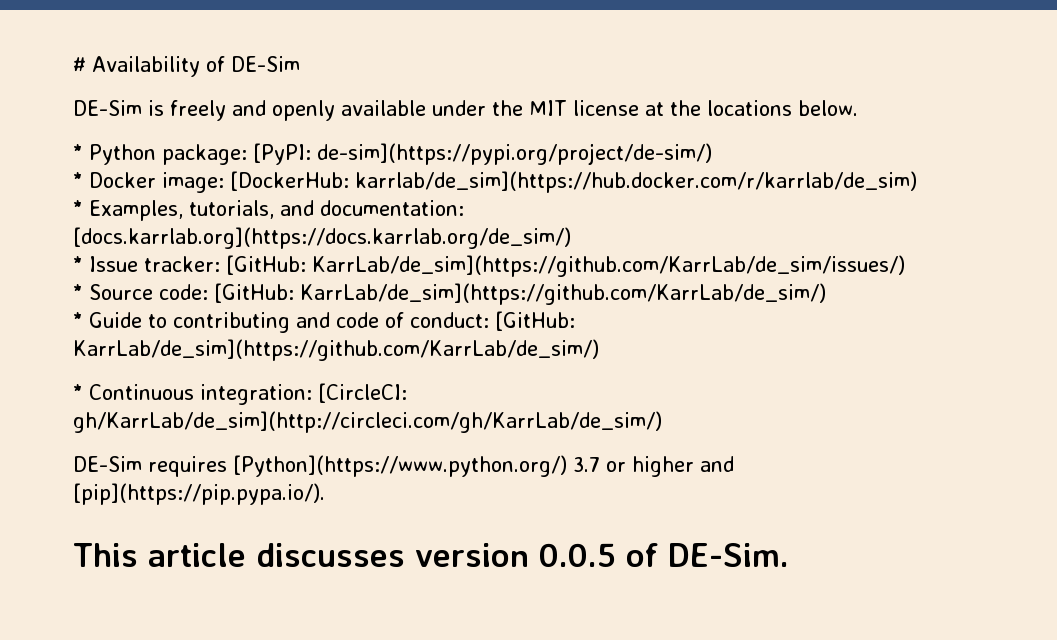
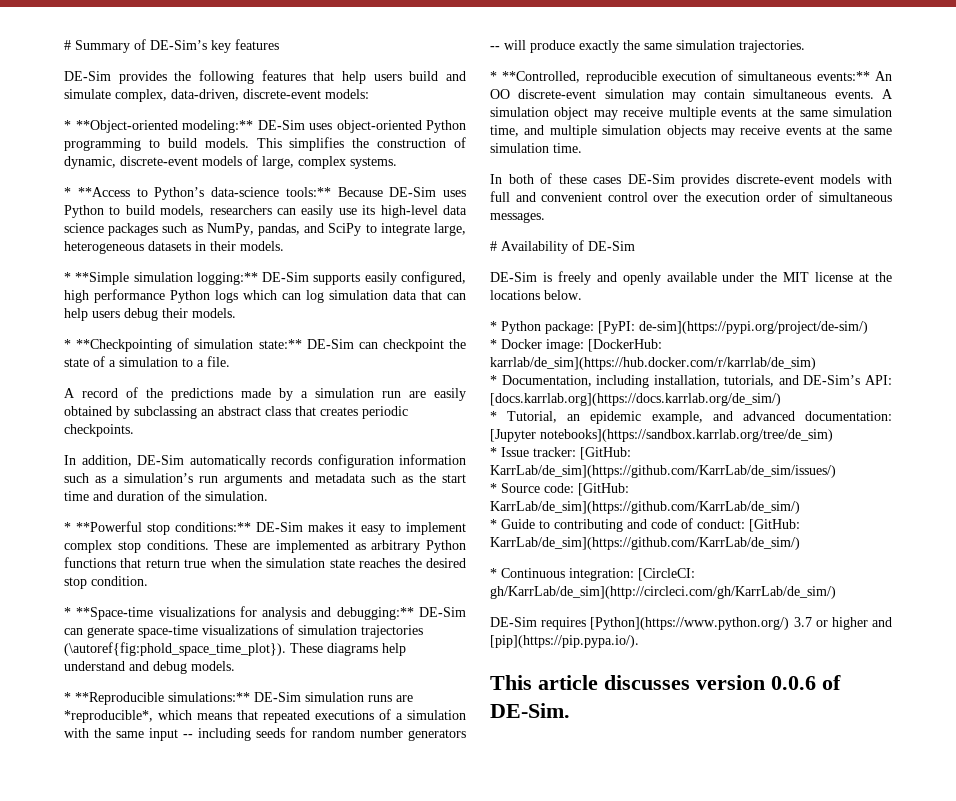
[73,57,86,72] # -> [64,39,279,53] [64,70,467,84] [64,89,369,102] [64,120,466,133] [64,137,466,151] [64,155,397,169] [64,187,466,200] [64,205,467,218] [64,223,466,236] [64,241,284,254] [64,271,466,285] [64,289,466,303] [64,308,236,321] [64,338,466,352] [64,356,230,367] [64,387,466,401] [64,406,408,419] [64,424,134,437] [64,454,466,468] [64,473,466,486] [64,490,268,501] [64,521,466,535] [64,540,466,553] [64,557,466,568] [64,576,148,589] [64,606,466,620] [64,624,423,638] [64,642,406,656] [64,661,235,674] [64,692,413,705] [64,709,466,723] [64,727,466,741] [490,40,805,53] [490,70,892,84] [490,89,893,102] [490,107,893,120] [490,125,892,138] [490,143,582,153] [490,173,892,187] [490,191,892,202] [490,212,545,223] [490,241,497,251] # Summary of DE-Sim’s key features // DE-Sim provides the following features that help users build and simulate complex, data-driven, discrete-event models: // * **Object-oriented modeling:** DE-Sim uses object-oriented Python programming to build models. This simplifies the construction of dynamic, discrete-event models of large, complex systems. // * **Access to Python’s data-science tools:** Because DE-Sim uses Python to build models, researchers can easily use its high-level data science packages such as NumPy, pandas, and SciPy to integrate large, heterogeneous datasets in their models. // * **Simple simulation logging:** DE-Sim supports easily configured, high performance Python logs which can log simulation data that can help users debug their models. // * **Checkpointing of simulation state:** DE-Sim can checkpoint the state of a simulation to a file. // A record of the predictions made by a simulation run are easily obtained by subclassing an abstract class that creates periodic checkpoints. // In addition, DE-Sim automatically records configuration information such as a simulation’s run arguments and metadata such as the start time and duration of the simulation. // * **Powerful stop conditions:** DE-Sim makes it easy to implement complex stop conditions. These are implemented as arbitrary Python functions that return true when the simulation state reaches the desired stop condition. // * **Space-time visualizations for analysis and debugging:** DE-Sim can generate space-time visualizations of simulation trajectories (\autoref{fig:phold_space_time_plot}). These diagrams help understand and debug models. // * **Reproducible simulations:** DE-Sim simulation runs are *reproducible*, which means that repeated executions of a simulation with the same input -- including seeds for random number generators -- will produce exactly the same simulation trajectories. // * **Controlled, reproducible execution of simultaneous events:** An OO discrete-event simulation may contain simultaneous events. A simulation object may receive multiple events at the same simulation time, and multiple simulation objects may receive events at the same simulation time. // In both of these cases DE-Sim provides discrete-event models with full and convenient control over the execution order of simultaneous messages. // #
[89,200,464,221] [73,227,571,249] Examples, tutorials, and documentation: [docs.karrlab.org](https://docs.karrlab.org/de_sim/) -> [501,375,892,388] [490,393,781,406] [490,411,892,424] [490,429,833,442] Documentation, including installation, tutorials, and DE-Sim’s API: [docs.karrlab.org](https://docs.karrlab.org/de_sim/) // * Tutorial, an epidemic example, and advanced documentation: [Jupyter notebooks](https://sandbox.karrlab.org/tree/de_sim)
[539,543,616,567] 0.0.5 -> [771,676,816,690] 0.0.6

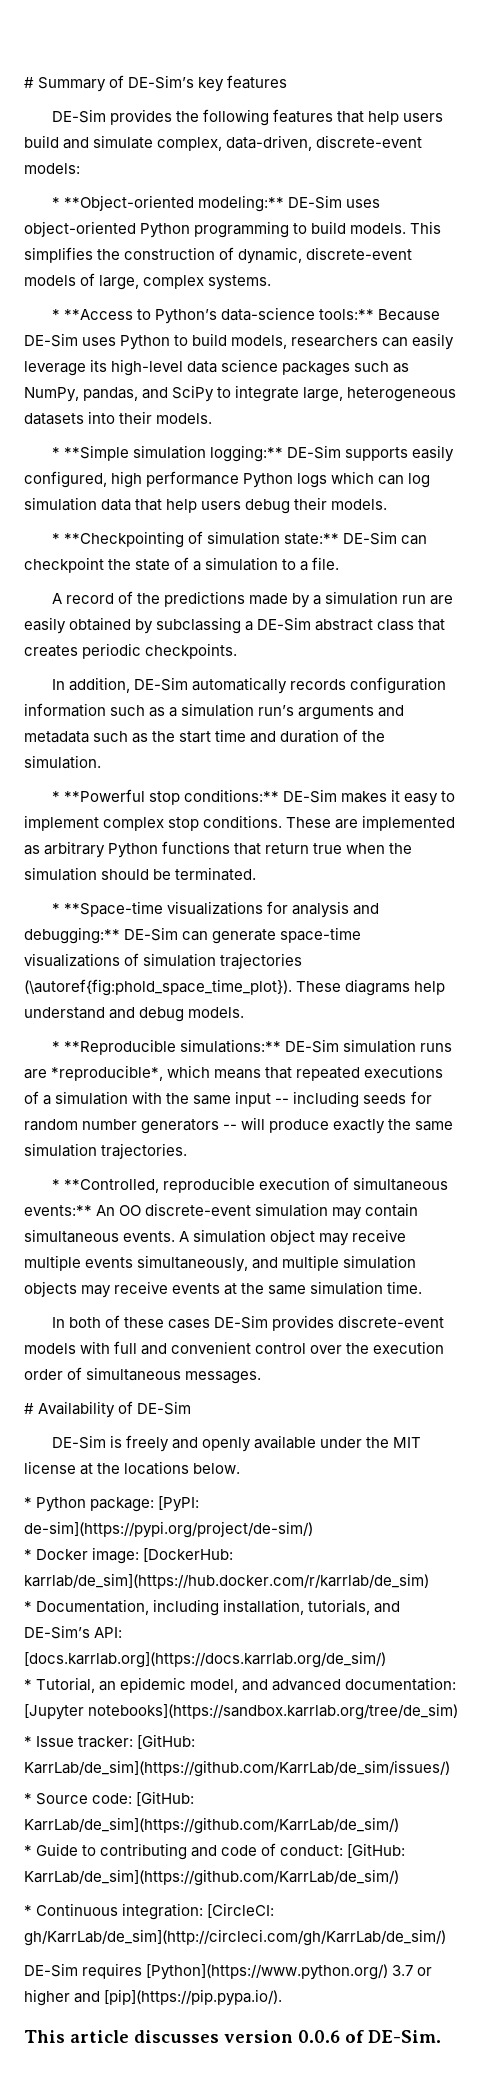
[338,208,357,215] use -> [24,361,86,376] leverage
[195,241,206,251] in -> [88,411,116,424] into
[447,293,466,300] can -> (163, 505) none
[201,409,214,416] an -> [245,617,312,631] a DE-Sim
[124,473,219,483] simulation’s run -> [181,703,295,717] simulation run’s
[329,558,466,568] [64,576,148,589] state reaches the desired stop condition. -> [101,867,257,881] should be terminated.
[761,107,893,117] [490,125,519,137] at the same simulation time, -> [137,1255,249,1272] simultaneously,
[651,411,703,424] example, -> [190,1679,239,1693] model,

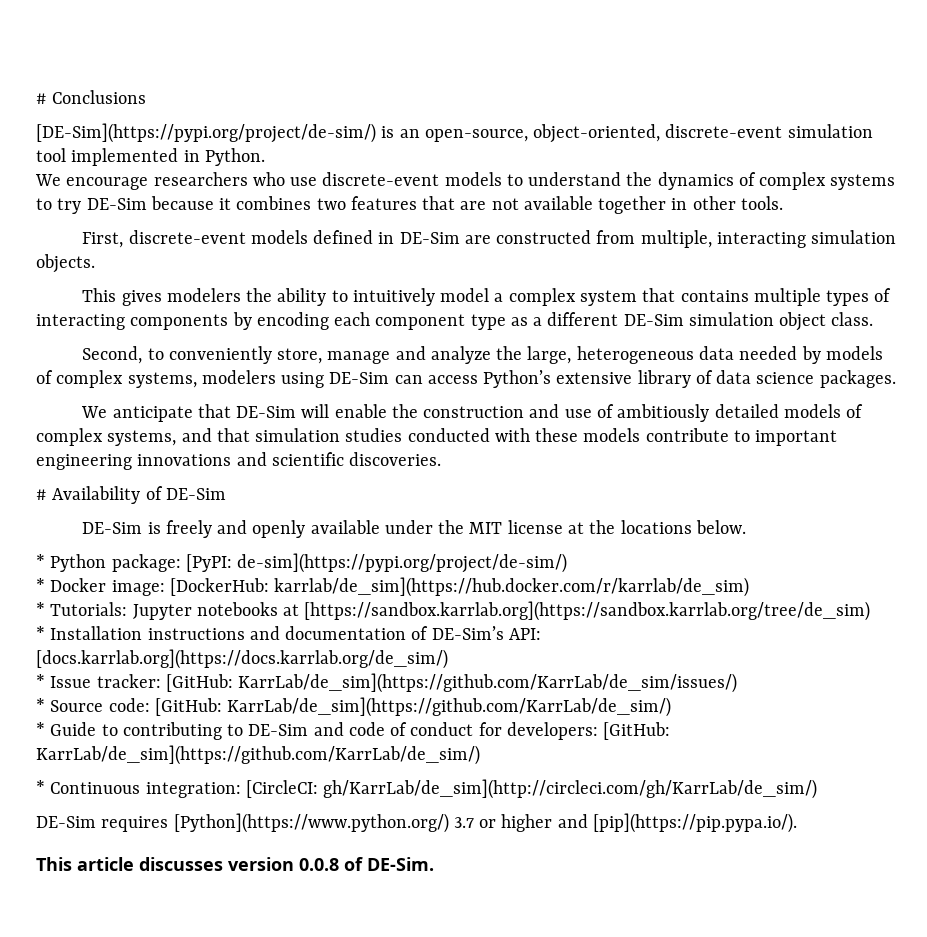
[24,75,288,92] [51,109,443,126] [24,135,423,151] [24,163,80,174] [51,195,380,212] [24,221,442,238] [24,247,413,264] [24,273,272,290] [51,307,440,324] [24,333,455,350] [24,359,410,376] [24,385,457,402] [24,411,213,425] [51,445,454,462] [24,471,431,488] [24,497,388,514] [51,531,427,548] [24,557,340,573] [51,591,454,608] [24,617,446,634] [24,643,238,659] [51,677,446,694] [24,703,405,720] [24,729,386,743] [24,755,101,769] [51,789,455,806] [24,815,456,831] [24,841,413,858] [24,867,257,881] [51,901,379,918] [24,927,362,944] [24,953,303,969] [24,979,446,996] [24,1007,245,1022] [51,1039,452,1055] [24,1065,444,1081] [24,1091,432,1108] [24,1117,454,1134] [24,1143,188,1159] [51,1177,448,1193] [24,1203,419,1220] [24,1229,407,1246] [24,1255,417,1272] [24,1281,423,1298] [51,1315,444,1331] [24,1341,445,1355] [24,1367,262,1384] # Summary of DE-Sim’s key features // DE-Sim provides the following features that help users build and simulate complex, data-driven, discrete-event models: // * **Object-oriented modeling:** DE-Sim uses object-oriented Python programming to build models. This simplifies the construction of dynamic, discrete-event models of large, complex systems. // * **Access to Python’s data-science tools:** Because DE-Sim uses Python to build models, researchers can easily leverage its high-level data science packages such as NumPy, pandas, and SciPy to integrate large, heterogeneous datasets into their models. // * **Simple simulation logging:** DE-Sim supports easily configured, high performance Python logs which can log simulation data that help users debug their models. // * **Checkpointing of simulation state:** DE-Sim can checkpoint the state of a simulation to a file. // A record of the predictions made by a simulation run are easily obtained by subclassing a DE-Sim abstract class that creates periodic checkpoints. // In addition, DE-Sim automatically records configuration information such as a simulation run’s arguments and metadata such as the start time and duration of the simulation. // * **Powerful stop conditions:** DE-Sim makes it easy to implement complex stop conditions. These are implemented as arbitrary Python functions that return true when the simulation should be terminated. // * **Space-time visualizations for analysis and debugging:** DE-Sim can generate space-time visualizations of simulation trajectories (\autoref{fig:phold_space_time_plot}). These diagrams help understand and debug models. // * **Reproducible simulations:** DE-Sim simulation runs are *reproducible*, which means that repeated executions of a simulation with the same input -- including seeds for random number generators -- will produce exactly the same simulation trajectories. // * **Controlled, reproducible execution of simultaneous events:** An OO discrete-event simulation may contain simultaneous events. A simulation object may receive multiple events simultaneously, and multiple simulation objects may receive events at the same simulation time. // In both of these cases DE-Sim provides discrete-event models with full and convenient control over the execution order of simultaneous messages. -> [36,90,147,104] [36,123,873,143] [36,148,265,166] [35,172,896,190] [36,196,783,214] [82,230,897,248] [36,254,95,273] [82,288,892,306] [36,312,874,331] [82,346,883,364] [36,370,896,388] [81,404,864,422] [36,428,838,446] [36,452,442,470] # Conclusions // [DE-Sim](https://pypi.org/project/de-sim/) is an open-source, object-oriented, discrete-event simulation tool implemented in Python. // We encourage researchers who use discrete-event models to understand the dynamics of complex systems to try DE-Sim because it combines two features that are not available together in other tools. // First, discrete-event models defined in DE-Sim are constructed from multiple, interacting simulation objects. // This gives modelers the ability to intuitively model a complex system that contains multiple types of interacting components by encoding each component type as a different DE-Sim simulation object class. // Second, to conveniently store, manage and analyze the large, heterogeneous data needed by models of complex systems, modelers using DE-Sim can access Python’s extensive library of data science packages. // We anticipate that DE-Sim will enable the construction and use of ambitiously detailed models of complex systems, and that simulation studies conducted with these models contribute to important engineering innovations and scientific discoveries.
[36,1599,401,1616] [24,1625,123,1639] [24,1651,386,1668] [24,1677,457,1693] [24,1703,459,1720] Documentation, including installation, tutorials, and DE-Sim’s API: [docs.karrlab.org](https://docs.karrlab.org/de_sim/) // * Tutorial, an epidemic model, and advanced documentation: [Jupyter notebooks](https://sandbox.karrlab.org/tree/de_sim) -> [50,601,871,621] [36,626,541,640] [36,649,448,669] Tutorials: Jupyter notebooks at [https://sandbox.karrlab.org](https://sandbox.karrlab.org/tree/de_sim) // * Installation instructions and documentation of DE-Sim’s API: [docs.karrlab.org](https://docs.karrlab.org/de_sim/)
(188, 1851) none -> [227,724,309,736] to DE-Sim
[280,1845,344,1856] conduct: -> [410,722,598,740] conduct for developers:
[298,2030,340,2043] 0.0.6 -> [299,858,339,871] 0.0.8

